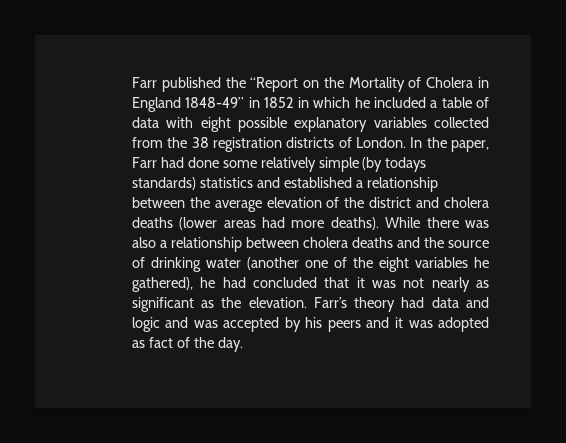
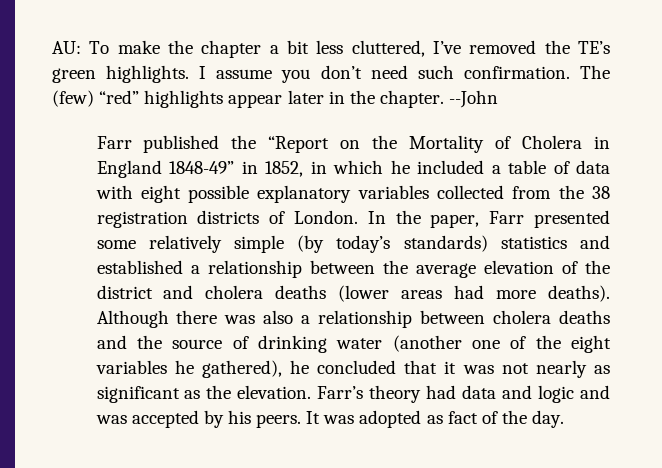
(131, 82) none -> [52,40,610,58] [52,65,611,83] [52,90,499,108] AU: To make the chapter a bit less cluttered, I’ve removed the TE’s green highlights. I assume you don’t need such confirmation. The (few) “red” highlights appear later in the chapter. --John //
[263,97,294,108] 1852 -> [265,161,304,177] 1852,
[160,157,219,168] had done -> [534,210,610,228] presented
[385,157,427,172] todays -> [336,235,391,253] today’s
[385,217,421,228] While -> [96,310,169,328] Although
[222,277,246,288] had -> (309, 367) none
[327,317,403,332] peers and it -> [256,411,321,428] peers. It

